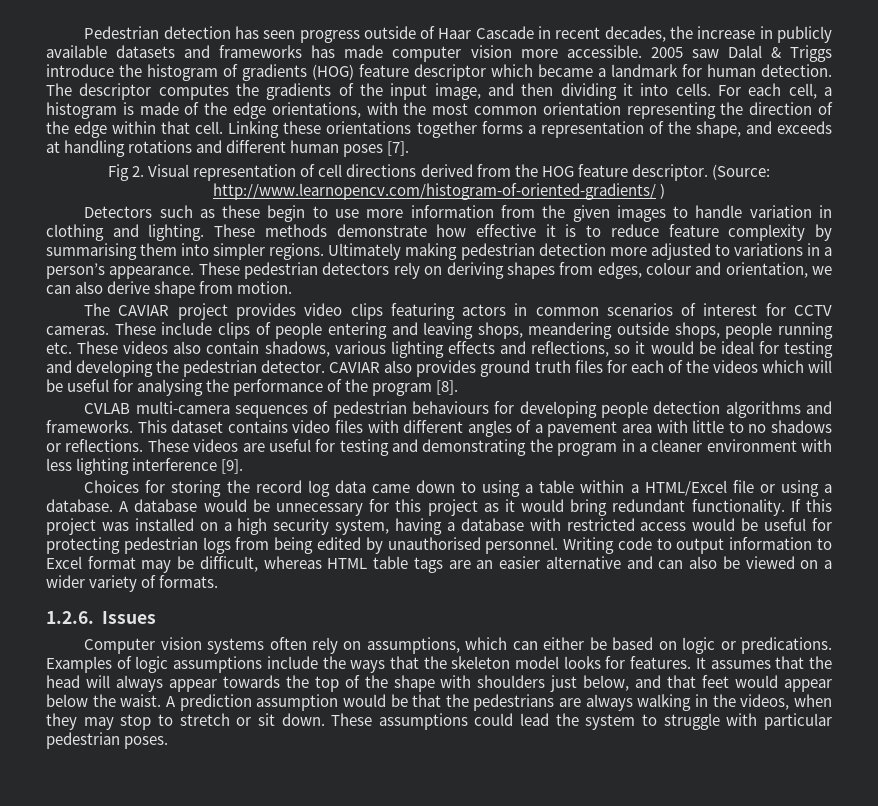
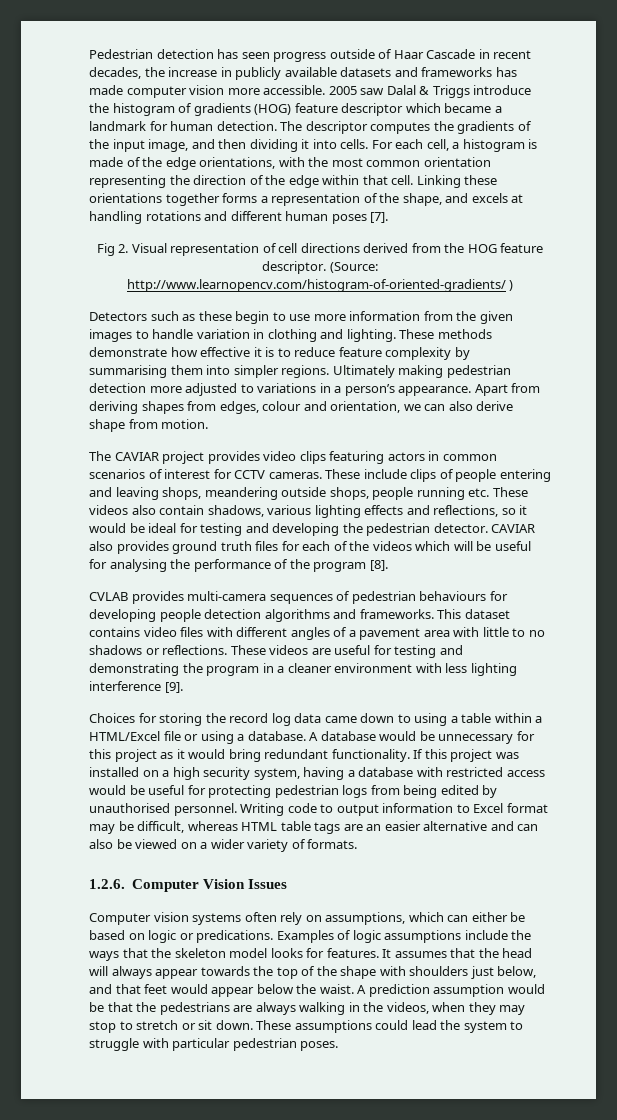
[777,121,832,134] exceeds -> [471,193,508,203] excels
[198,262,443,279] These pedestrian detectors rely on -> [474,383,541,396] Apart from
(131, 408) none -> [131,591,184,604] provides
(94, 617) none -> [131,879,245,892] Computer Vision

